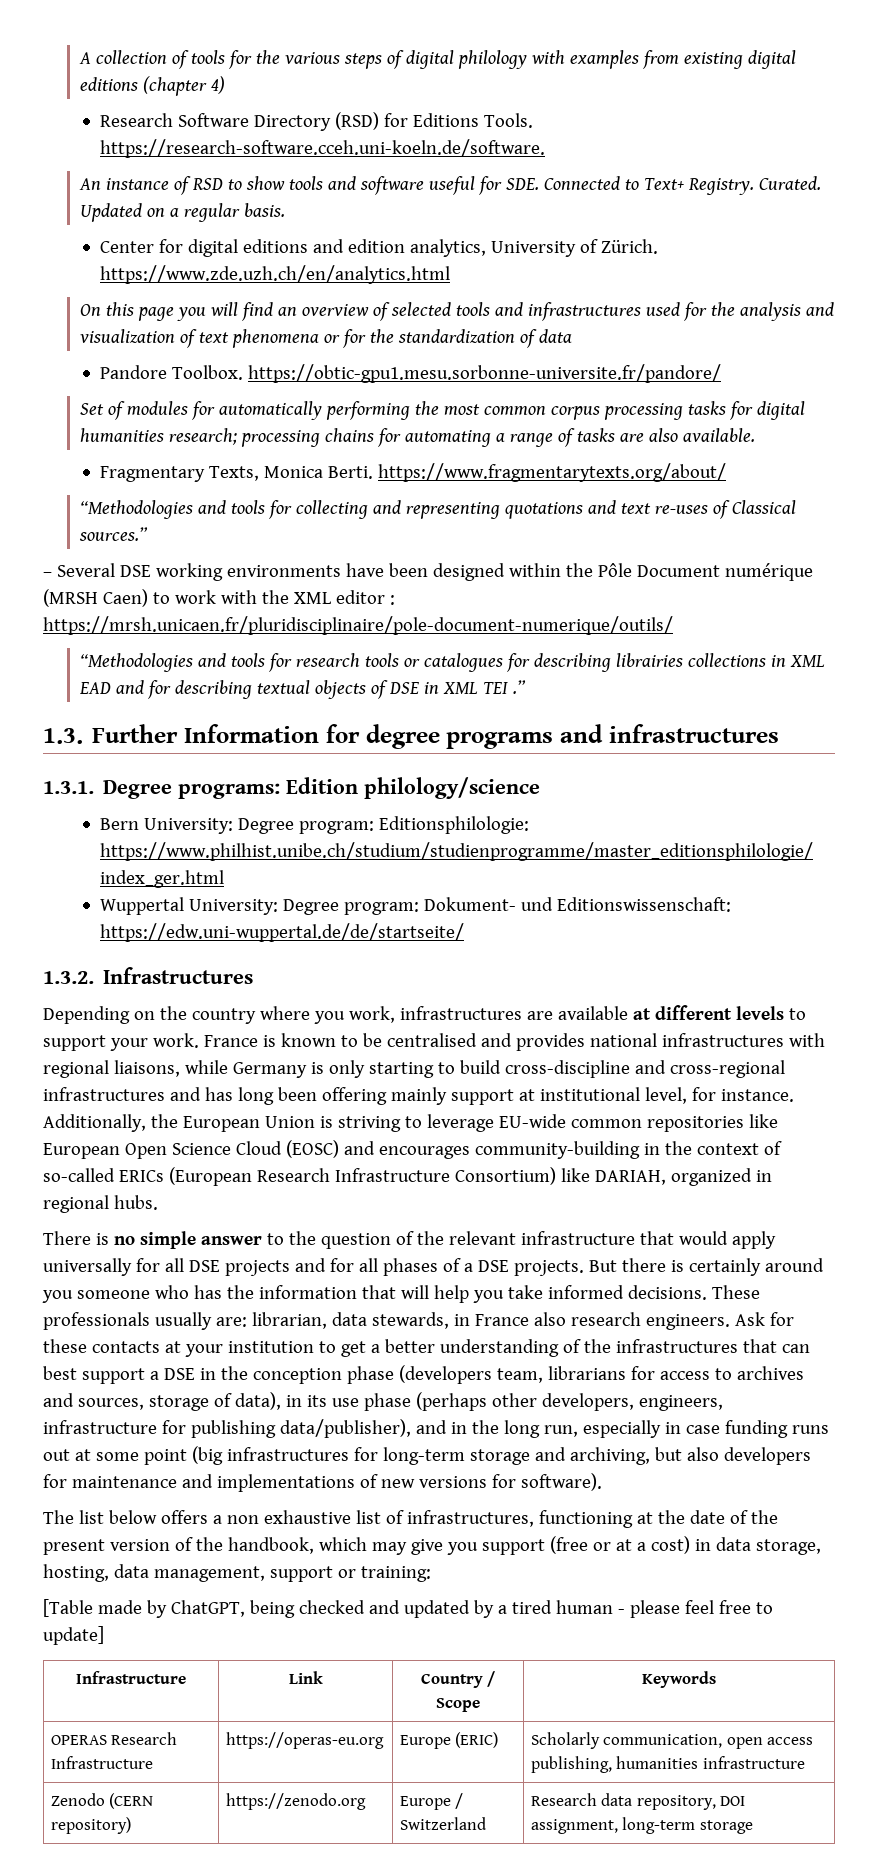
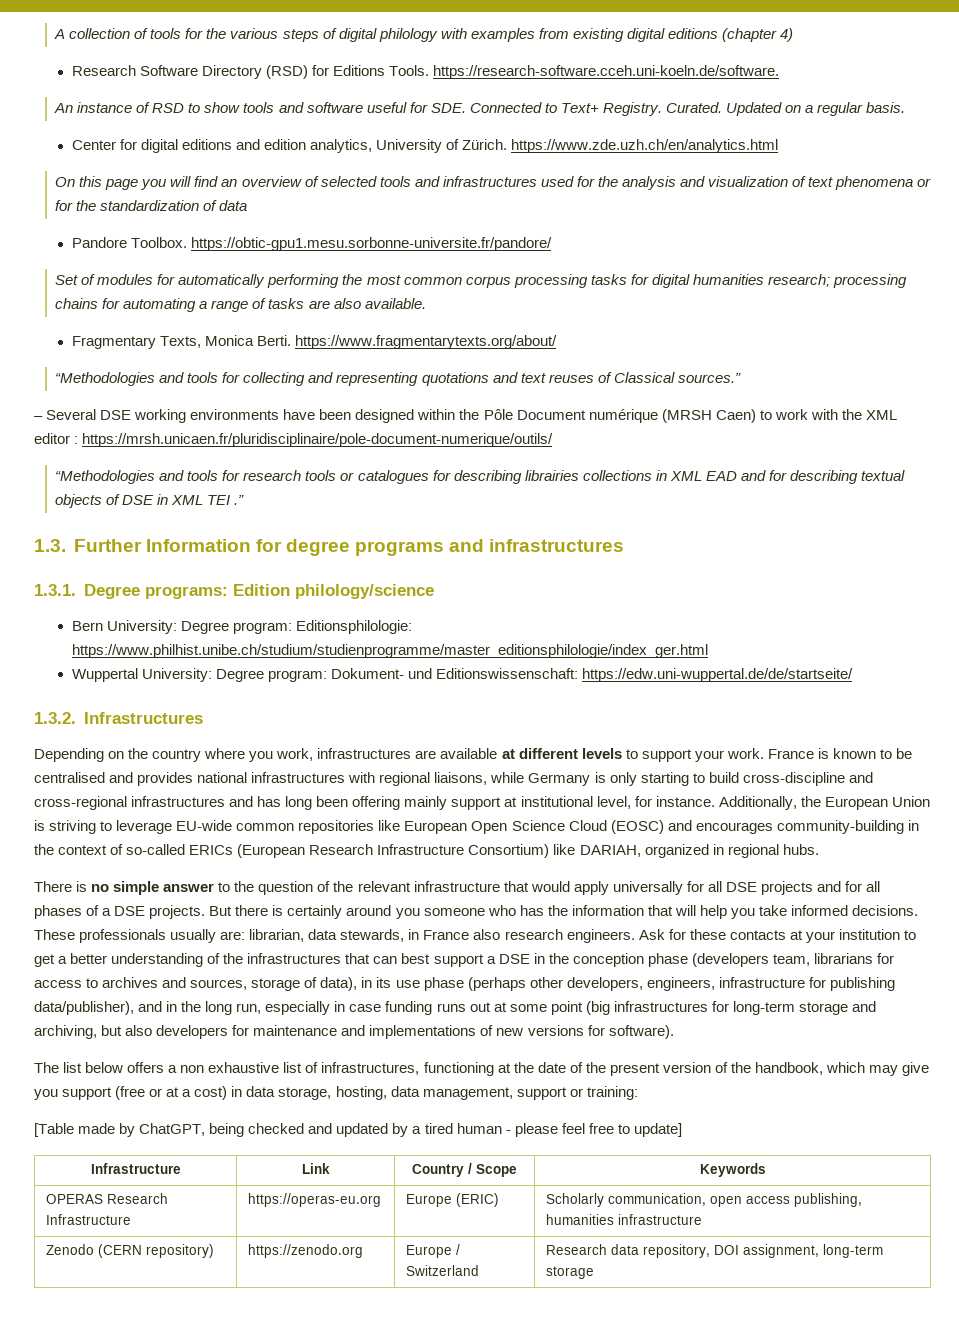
[654,505,708,514] re-uses -> [548,374,594,383] reuses

